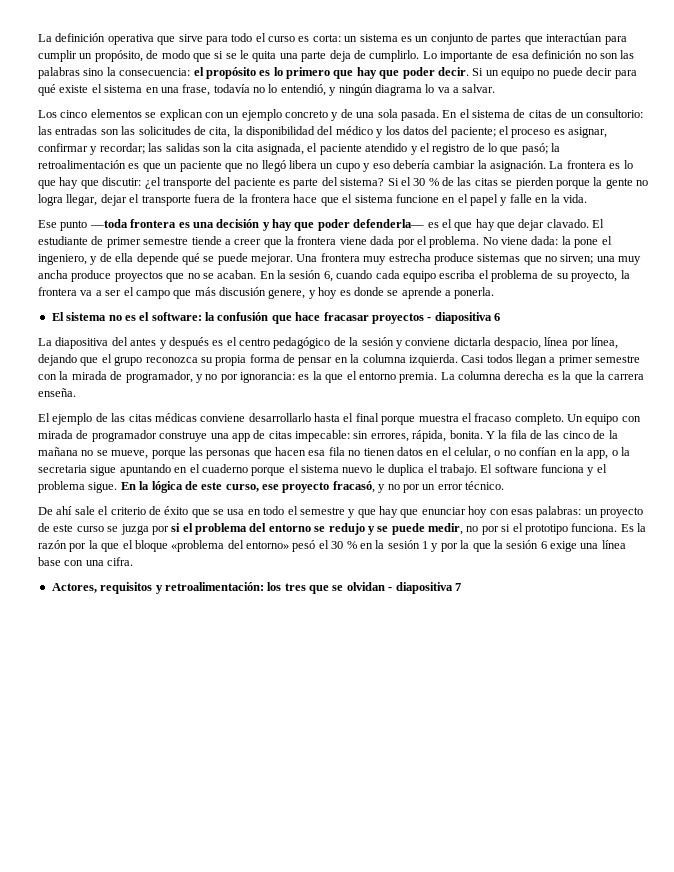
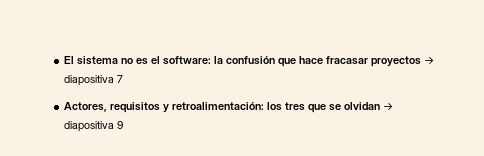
[38,33,627,45] [38,50,635,62] [38,67,637,79] [38,84,496,96] [38,109,643,121] [38,126,608,138] [38,143,561,155] [38,160,633,172] [38,177,648,189] [38,194,587,206] [38,219,605,231] [38,236,612,248] [38,253,642,265] [38,270,630,282] [38,287,495,299] La definición operativa que sirve para todo el curso es corta: un sistema es un conjunto de partes que interactúan para cumplir un propósito, de modo que si se le quita una parte deja de cumplirlo. Lo importante de esa definición no son las palabras sino la consecuencia: el propósito es lo primero que hay que poder decir. Si un equipo no puede decir para qué existe el sistema en una frase, todavía no lo entendió, y ningún diagrama lo va a salvar. // Los cinco elementos se explican con un ejemplo concreto y de una sola pasada. En el sistema de citas de un consultorio: las entradas son las solicitudes de cita, la disponibilidad del médico y los datos del paciente; el proceso es asignar, confirmar y recordar; las salidas son la cita asignada, el paciente atendido y el registro de lo que pasó; la retroalimentación es que un paciente que no llegó libera un cupo y eso debería cambiar la asignación. La frontera es lo que hay que discutir: ¿el transporte del paciente es parte del sistema? Si el 30 % de las citas se pierden porque la gente no logra llegar, dejar el transporte fuera de la frontera hace que el sistema funcione en el papel y falle en la vida. // Ese punto —toda frontera es una decisión y hay que poder defenderla— es el que hay que dejar clavado. El estudiante de primer semestre tiende a creer que la frontera viene dada por el problema. No viene dada: la pone el ingeniero, y de ella depende qué se puede mejorar. Una frontera muy estrecha produce sistemas que no sirven; una muy ancha produce proyectos que no se acaban. En la sesión 6, cuando cada equipo escriba el problema de su proyecto, la frontera va a ser el campo que más discusión genere, y hoy es donde se aprende a ponerla. // -> (64, 60) none
[427,312,500,324] [38,337,619,349] [38,354,641,366] [38,371,645,383] [38,388,76,397] [38,413,641,425] [38,430,618,442] [38,447,630,459] [38,464,607,476] [38,481,504,493] [38,506,643,518] [38,523,646,535] [38,540,626,552] [38,557,134,566] - diapositiva 6 // La diapositiva del antes y después es el centro pedagógico de la sesión y conviene dictarla despacio, línea por línea, dejando que el grupo reconozca su propia forma de pensar en la columna izquierda. Casi todos llegan a primer semestre con la mirada de programador, y no por ignorancia: es la que el entorno premia. La columna derecha es la que la carrera enseña. // El ejemplo de las citas médicas conviene desarrollarlo hasta el final porque muestra el fracaso completo. Un equipo con mirada de programador construye una app de citas impecable: sin errores, rápida, bonita. Y la fila de las cinco de la mañana no se mueve, porque las personas que hacen esa fila no tienen datos en el celular, o no confían en la app, o la secretaria sigue apuntando en el cuaderno porque el sistema nuevo le duplica el trabajo. El software funciona y el problema sigue. En la lógica de este curso, ese proyecto fracasó, y no por un error técnico. // De ahí sale el criterio de éxito que se usa en todo el semestre y que hay que enunciar hoy con esas palabras: un proyecto de este curso se juzga por si el problema del entorno se redujo y se puede medir, no por si el prototipo funciona. Es la razón por la que el bloque «problema del entorno» pesó el 30 % en la sesión 1 y por la que la sesión 6 exige una línea base con una cifra. -> [424,56,435,64] [64,75,124,86] → diapositiva 7
[388,582,461,594] - diapositiva 7 -> [383,102,394,110] [64,121,124,132] → diapositiva 9

